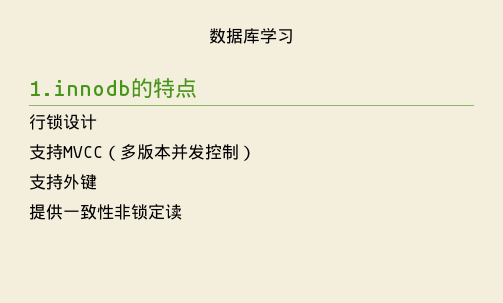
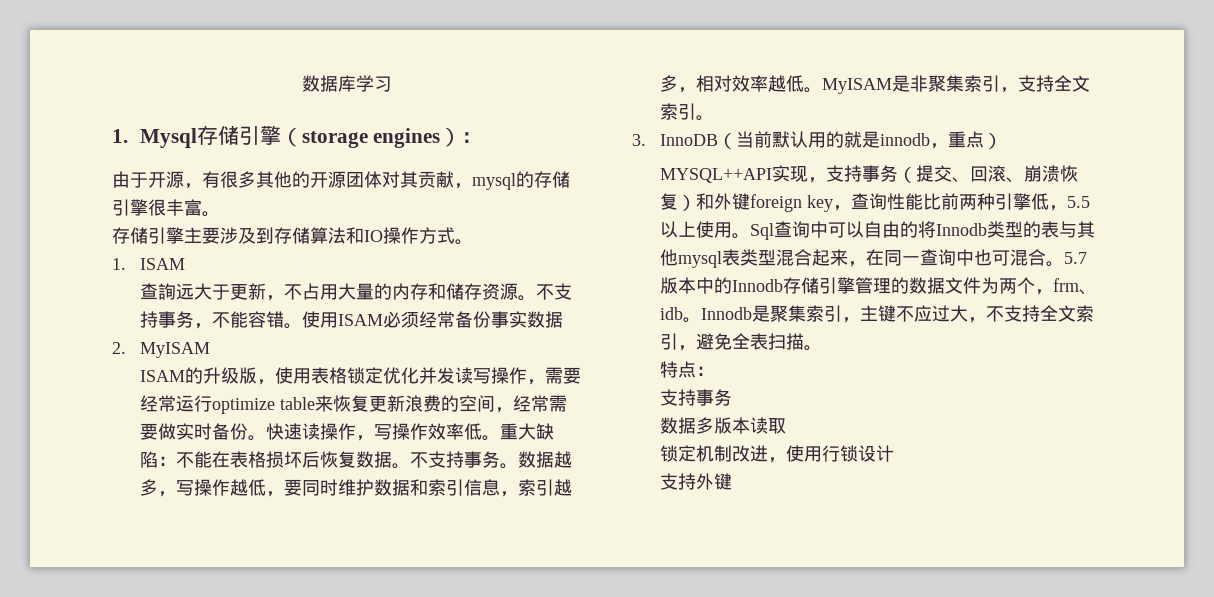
[29,78,197,98] [29,114,97,130] [29,144,256,161] [29,174,97,190] [29,204,182,220] 1.innodb的特点 // 行锁设计 // 支持MVCC（多版本并发控制） // 支持外键 // 提供一致性非锁定读 -> [112,125,483,148] [112,171,570,190] [112,199,220,217] [112,227,473,245] [112,258,185,270] [139,283,572,301] [139,311,563,329] [112,342,210,358] [139,367,581,385] [139,395,567,414] [139,423,554,441] [139,451,572,469] [139,479,572,497] [659,75,1090,94] [659,103,714,121] [632,131,1002,149] [659,165,1078,183] [659,193,1090,212] [659,221,1095,240] [659,249,1087,268] [659,277,1097,295] [659,305,1094,323] [659,333,822,351] [659,361,714,378] [659,389,732,406] [659,417,786,434] [659,445,894,463] [659,473,732,490] 1. Mysql存储引擎（storage engines）： // 由于开源，有很多其他的开源团体对其贡献，mysql的存储引擎很丰富。 // 存储引擎主要涉及到存储算法和IO操作方式。 // 1. ISAM // 查詢远大于更新，不占用大量的内存和储存资源。不支持事务，不能容错。使用ISAM必须经常备份事实数据 // 2. MyISAM // ISAM的升级版，使用表格锁定优化并发读写操作，需要经常运行optimize table来恢复更新浪费的空间，经常需要做实时备份。快速读操作，写操作效率低。重大缺陷：不能在表格损坏后恢复数据。不支持事务。数据越多，写操作越低，要同时维护数据和索引信息，索引越多，相对效率越低。MyISAM是非聚集索引，支持全文索引。 // 3. InnoDB（当前默认用的就是innodb，重点） // MYSQL++API实现，支持事务（提交、回滚、崩溃恢复）和外键foreign key，查询性能比前两种引擎低，5.5以上使用。Sql查询中可以自由的将Innodb类型的表与其他mysql表类型混合起来，在同一查询中也可混合。5.7版本中的Innodb存储引擎管理的数据文件为两个，frm、idb。Innodb是聚集索引，主键不应过大，不支持全文索引，避免全表扫描。 // 特点： // 支持事务 // 数据多版本读取 // 锁定机制改进，使用行锁设计 // 支持外键

